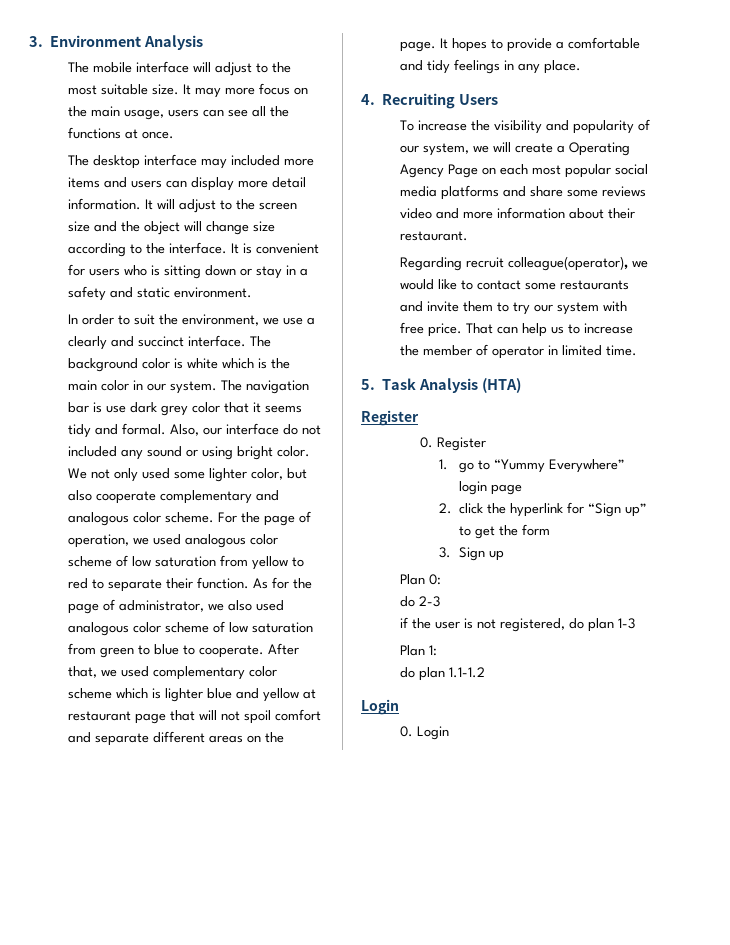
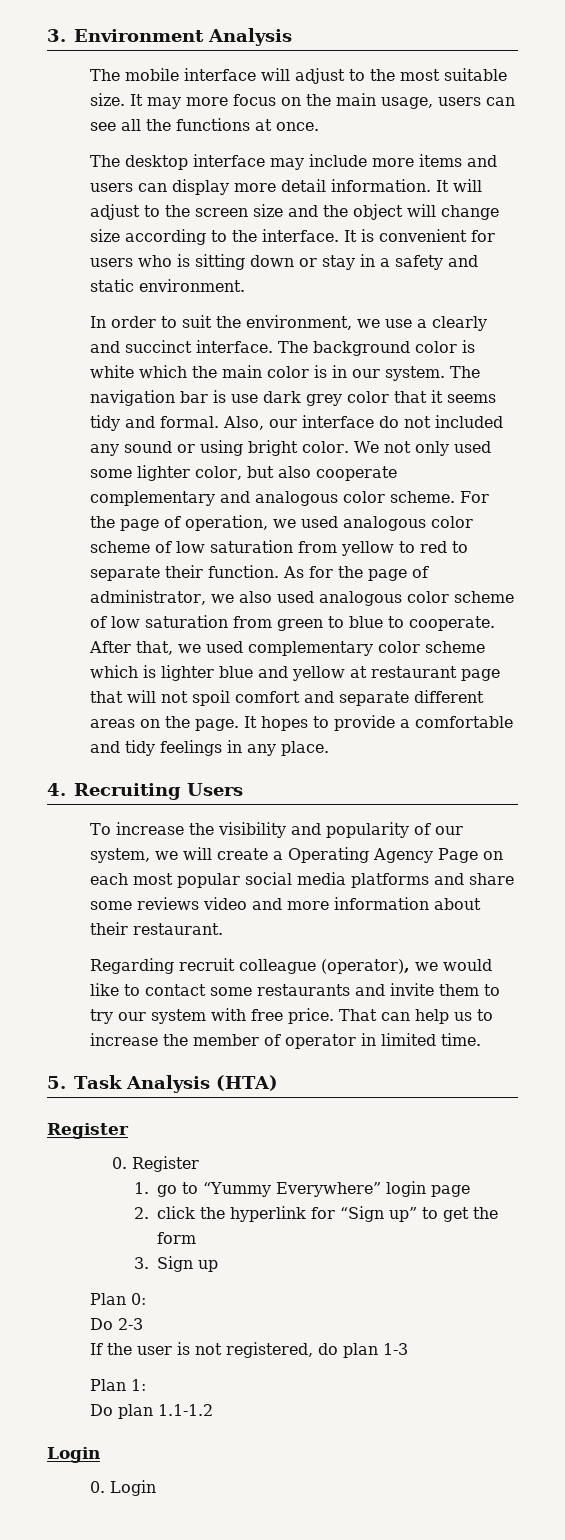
[231,155,281,166] included -> [309,154,368,167] include
[258,358,268,369] is -> (188, 371) none
(130, 385) none -> [314,365,328,378] is
[508,256,629,271] colleague(operator), -> [239,959,411,974] colleague (operator),
[400,596,416,607] do -> [90,1318,114,1330] Do
[400,617,409,628] if -> [90,1343,104,1355] If
[400,667,416,678] do -> [90,1404,114,1416] Do

